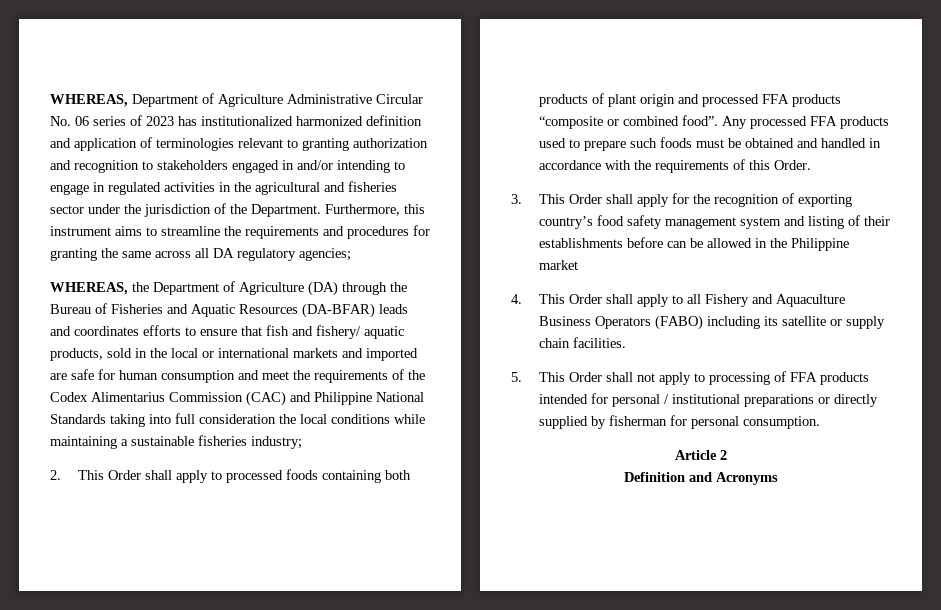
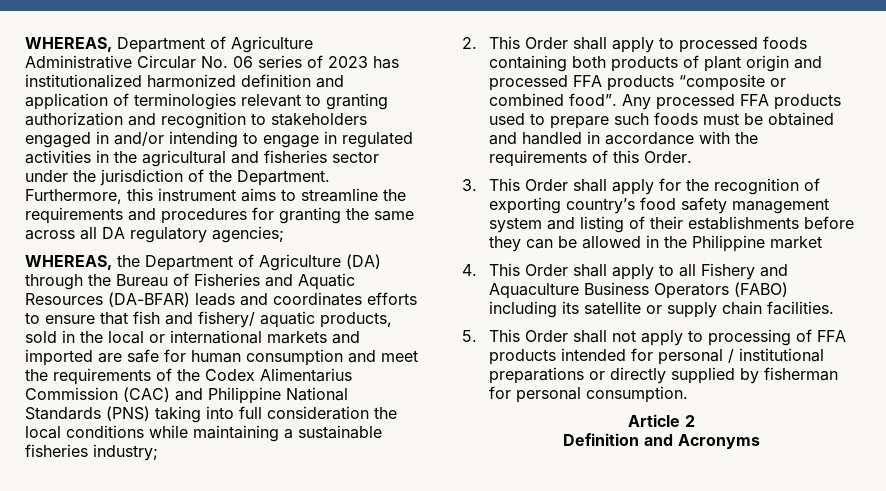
(106, 419) none -> [106,406,150,421] (PNS)
(663, 242) none -> [489,236,522,252] they

